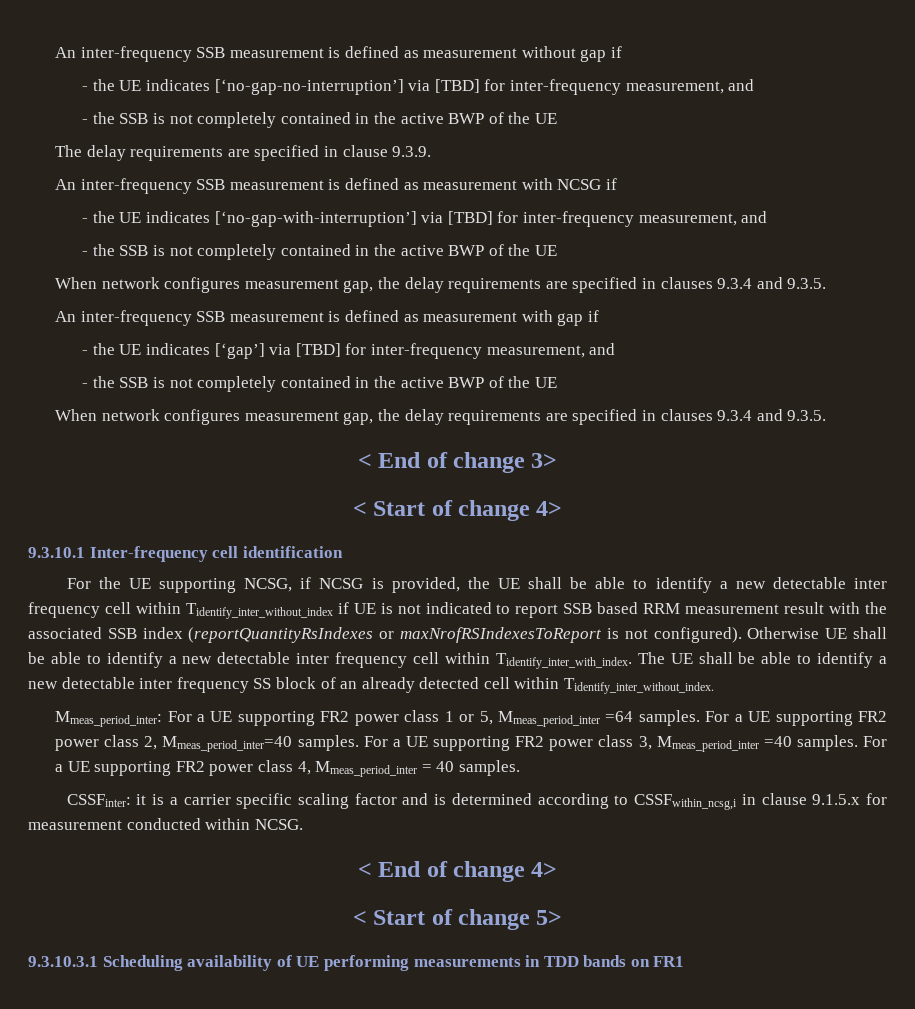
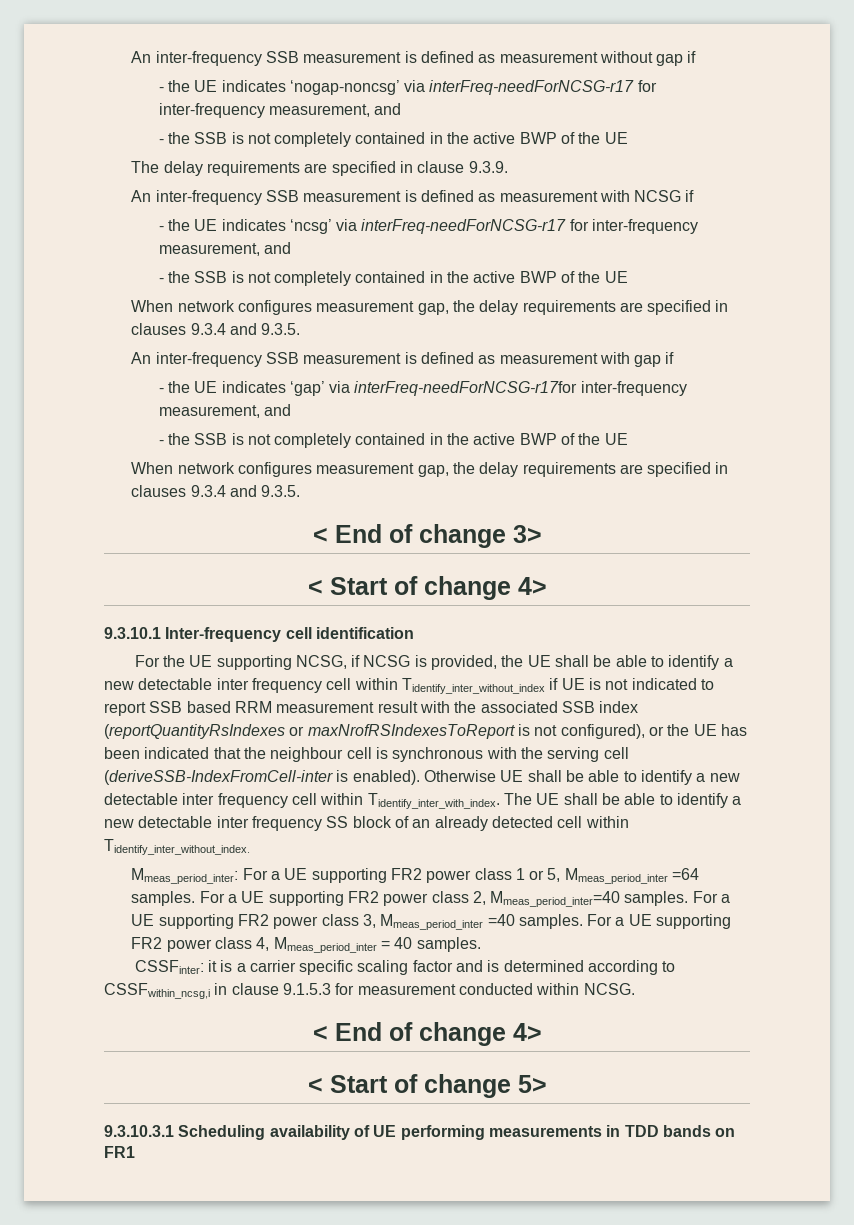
[214,79,480,95] [‘no-gap-no-interruption’] via [TBD] -> [289,80,635,95] ‘nogap-noncsg’ via interFreq-needForNCSG-r17
[214,211,493,227] [‘no-gap-with-interruption’] via [TBD] -> [289,219,567,234] ‘ncsg’ via interFreq-needForNCSG-r17
[214,343,367,359] [‘gap’] via [TBD] for -> [289,381,578,396] ‘gap’ via interFreq-needForNCSG-r17for
[653,627,742,643] configured). -> [560,724,747,739] [104,747,629,762] [104,770,420,785] configured), or the UE has been indicated that the neighbour cell is synchronous with the serving cell (deriveSSB-IndexFromCell-inter is enabled).
[812,794,861,805] 9.1.5.x -> [282,983,331,995] 9.1.5.3

